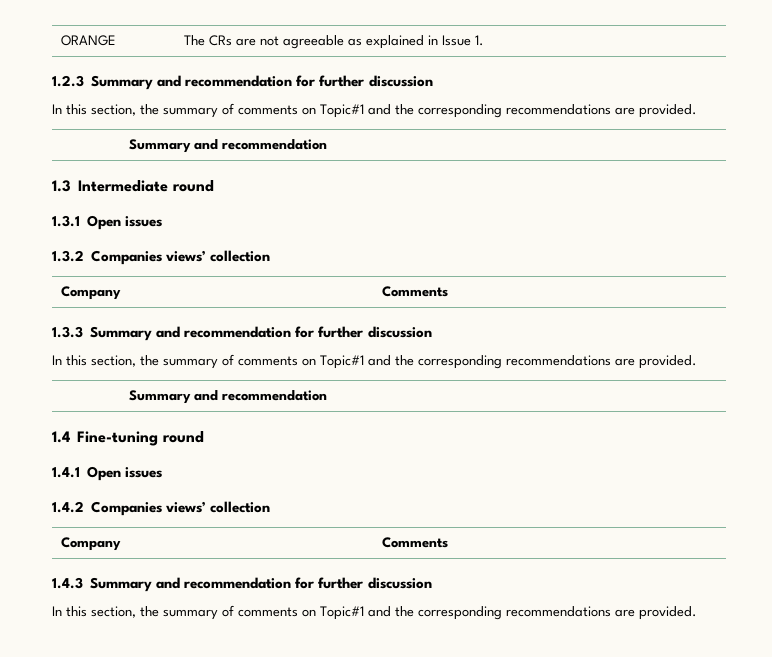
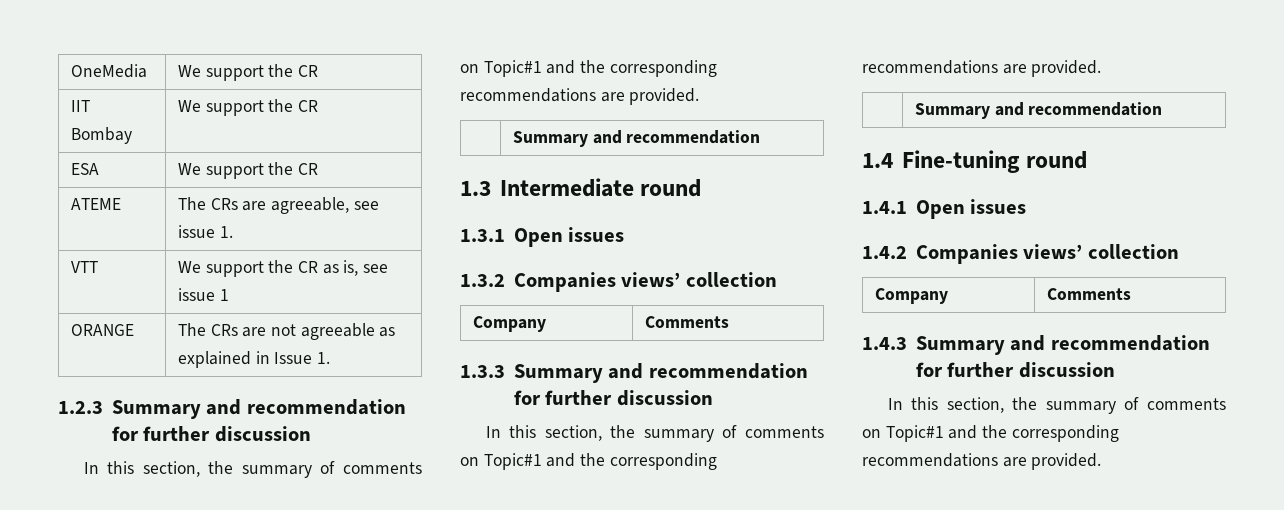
(60, 40) none -> [70,64,147,78] [177,64,318,81] [70,100,90,112] [70,127,132,144] [177,99,318,116] [70,163,99,175] [177,162,318,179] [70,198,121,210] [177,197,379,214] [177,225,233,238] [70,261,98,273] [177,260,389,277] [177,288,229,301] OneMedia | We support the CR // IIT Bombay | We support the CR // ESA | We support the CR // ATEME | The CRs are agreeable, see issue 1. // VTT | We support the CR as is, see issue 1 //

